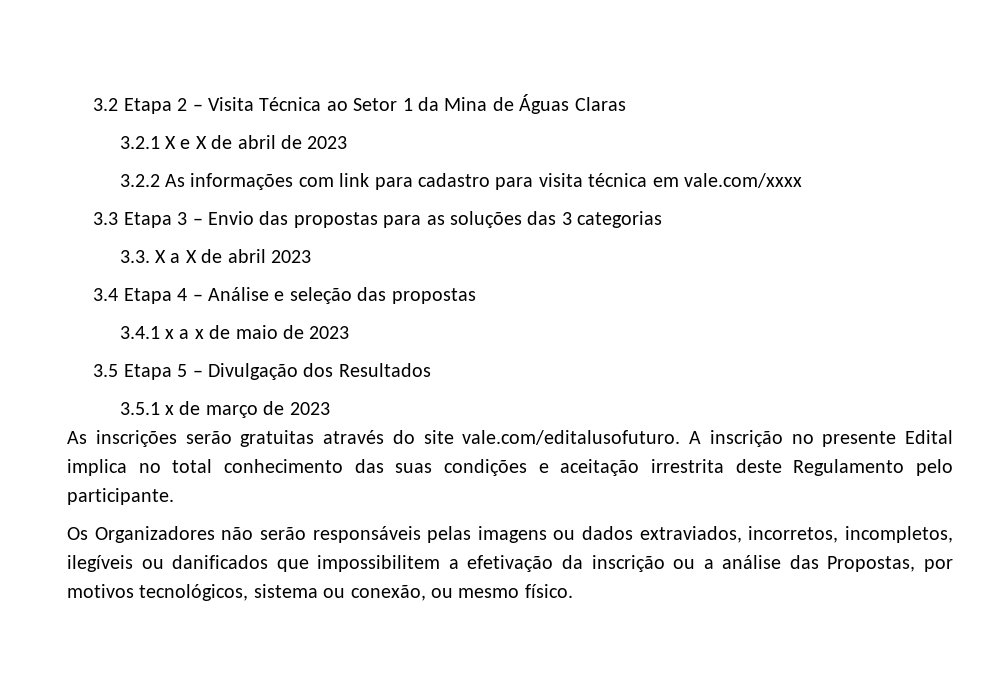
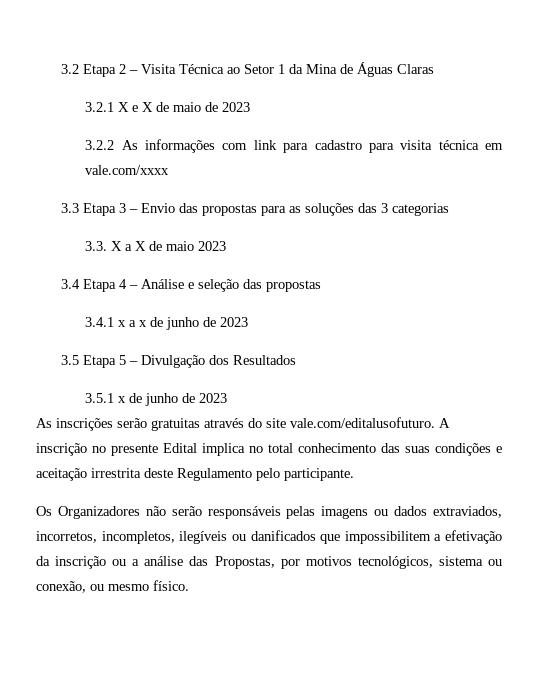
[237,135,276,149] abril -> [173,102,202,112] maio
[227,249,266,263] abril -> [166,241,195,251] maio
[235,325,278,339] maio -> [166,317,200,330] junho
[205,405,258,418] março -> [145,393,179,406] junho

